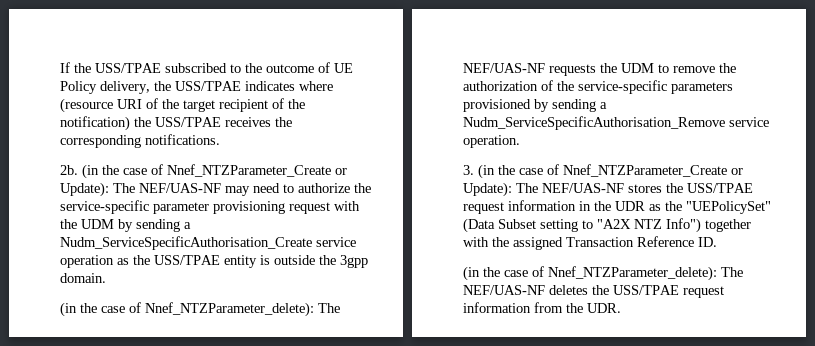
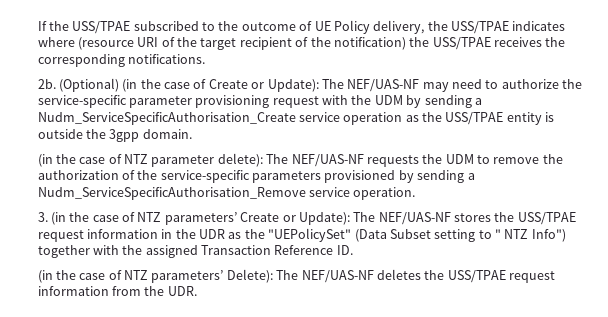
[81,164,331,179] (in the case of Nnef_NTZParameter_Create -> [58,78,248,92] (Optional) (in the case of Create
[144,302,314,317] Nnef_NTZParameter_delete): -> [124,153,263,167] NTZ parameter delete):
[562,164,727,177] Nnef_NTZParameter_Create -> [137,212,280,225] NTZ parameters’ Create
[596,219,631,229] "A2X -> [495,229,502,239] "
[547,266,717,281] Nnef_NTZParameter_delete): -> [124,269,273,283] NTZ parameters’ Delete):

